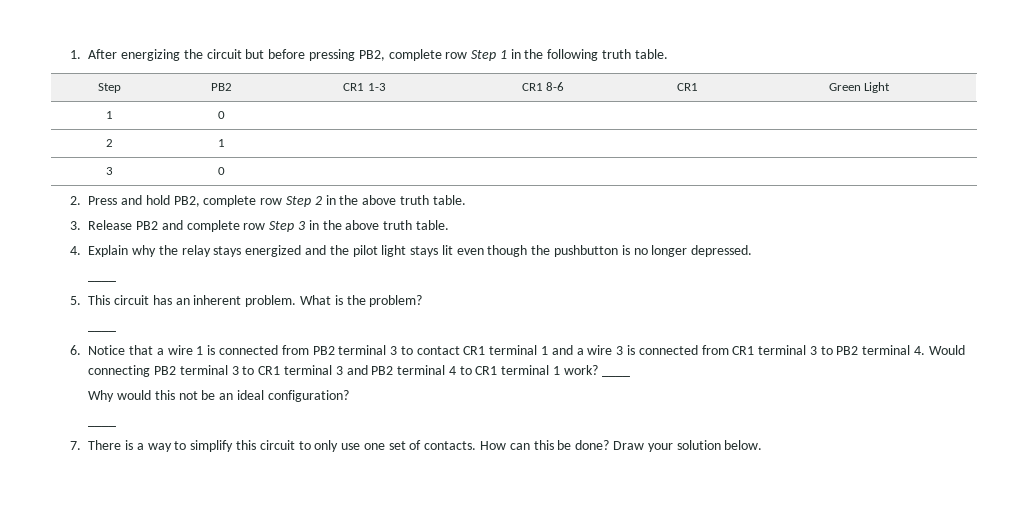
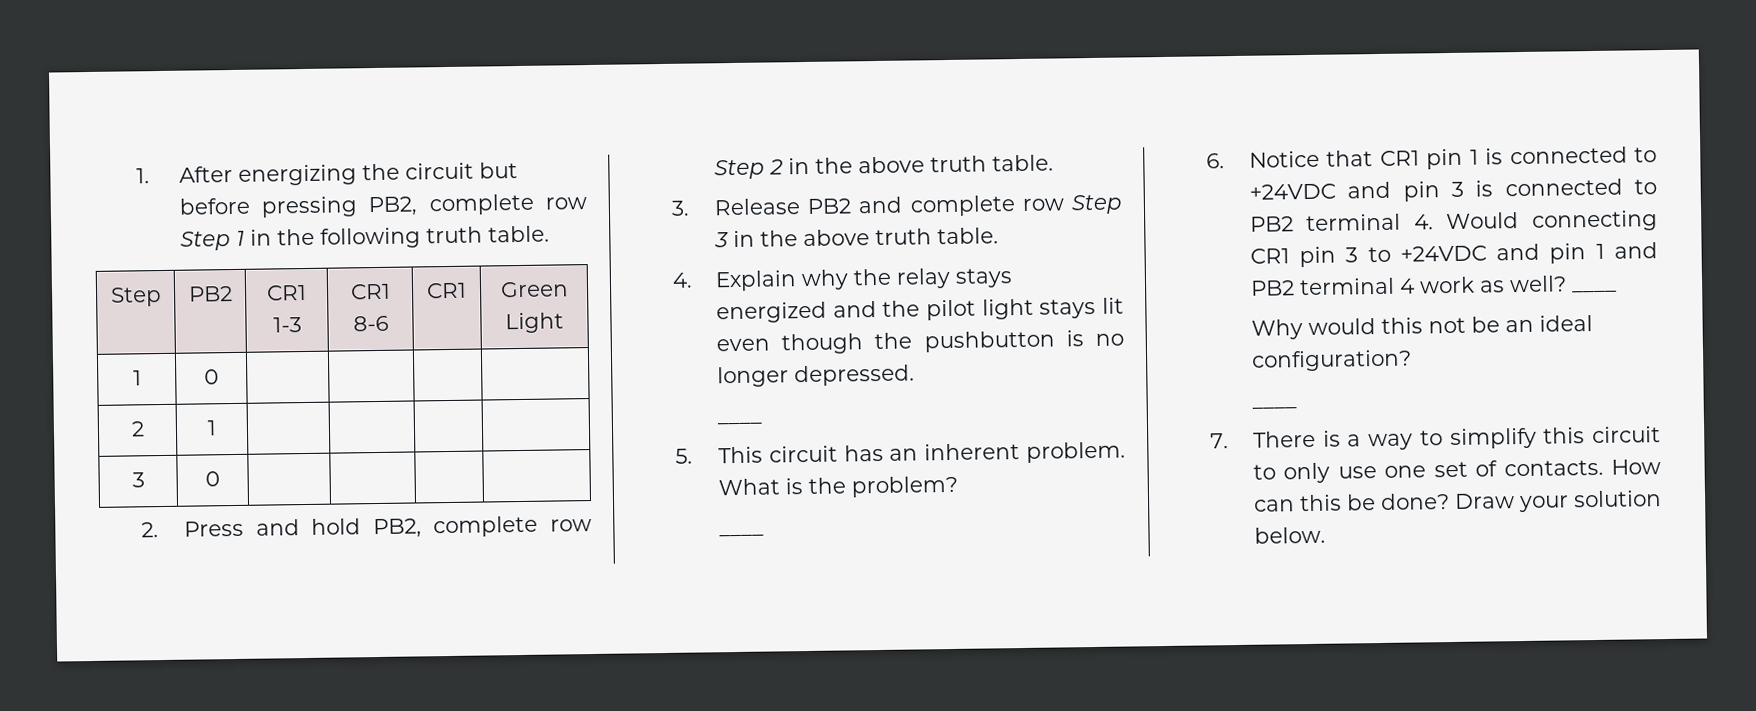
[156,345,193,355] a wire -> [1379,148,1464,170] CR1 pin
[281,345,817,355] from PB2 terminal 3 to contact CR1 terminal 1 and a wire 3 is connected from CR1 terminal 3 -> [1634,147,1657,163] [1248,178,1623,202] to +24VDC and pin 3 is connected
[154,365,598,375] PB2 terminal 3 to CR1 terminal 3 and PB2 terminal 4 to CR1 terminal 1 work? -> [1249,242,1658,268] [1249,275,1567,296] CR1 pin 3 to +24VDC and pin 1 and PB2 terminal 4 work as well?

